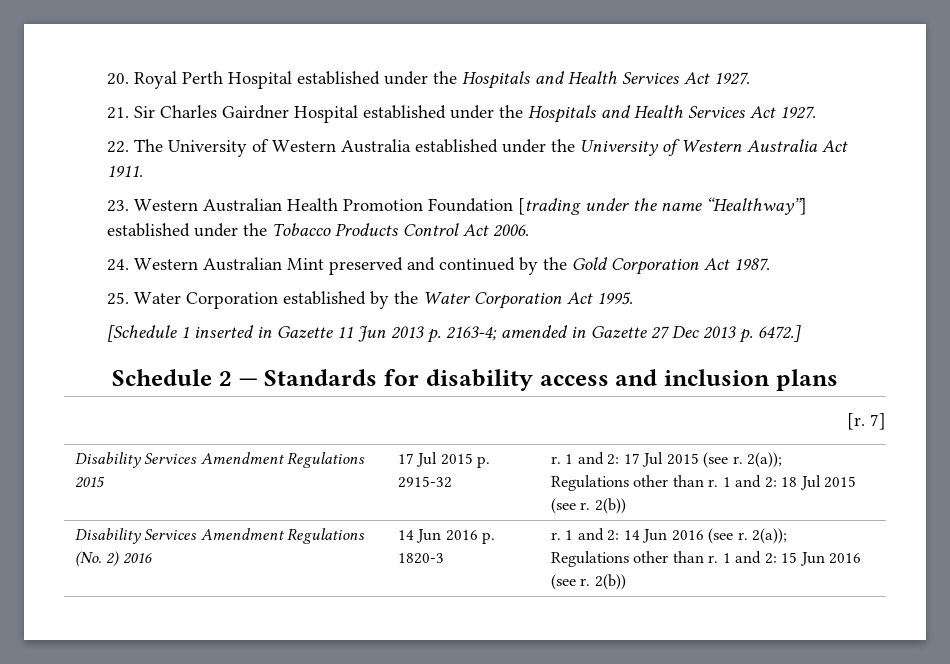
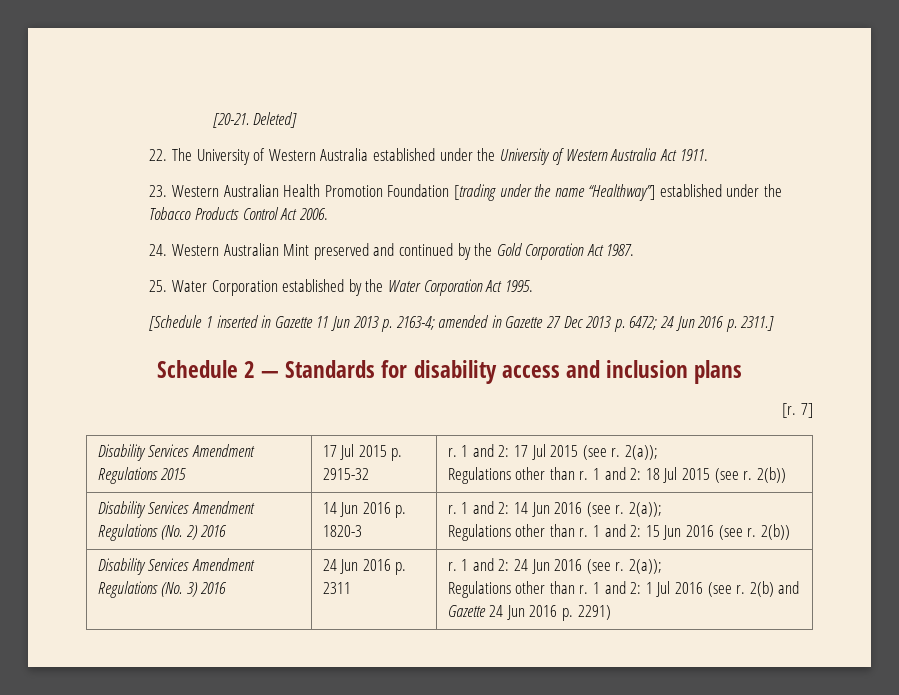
[107,71,751,89] [107,105,817,123] 20. Royal Perth Hospital established under the Hospitals and Health Services Act 1927. // 21. Sir Charles Gairdner Hospital established under the Hospitals and Health Services Act 1927. -> [212,112,298,128] [20-21. Deleted]
[758,325,802,342] 6472.] -> [629,316,775,332] 6472; 24 Jun 2016 p. 2311.]
(626, 582) none -> [97,558,255,575] [97,581,227,598] [322,559,407,575] [322,582,351,594] [447,558,662,574] [447,581,800,598] [447,605,611,621] // Disability Services Amendment Regulations (No. 3) 2016 | 24 Jun 2016 p. 2311 | r. 1 and 2: 24 Jun 2016 (see r. 2(a)); // Regulations other than r. 1 and 2: 1 Jul 2016 (see r. 2(b) and Gazette 24 Jun 2016 p. 2291)

